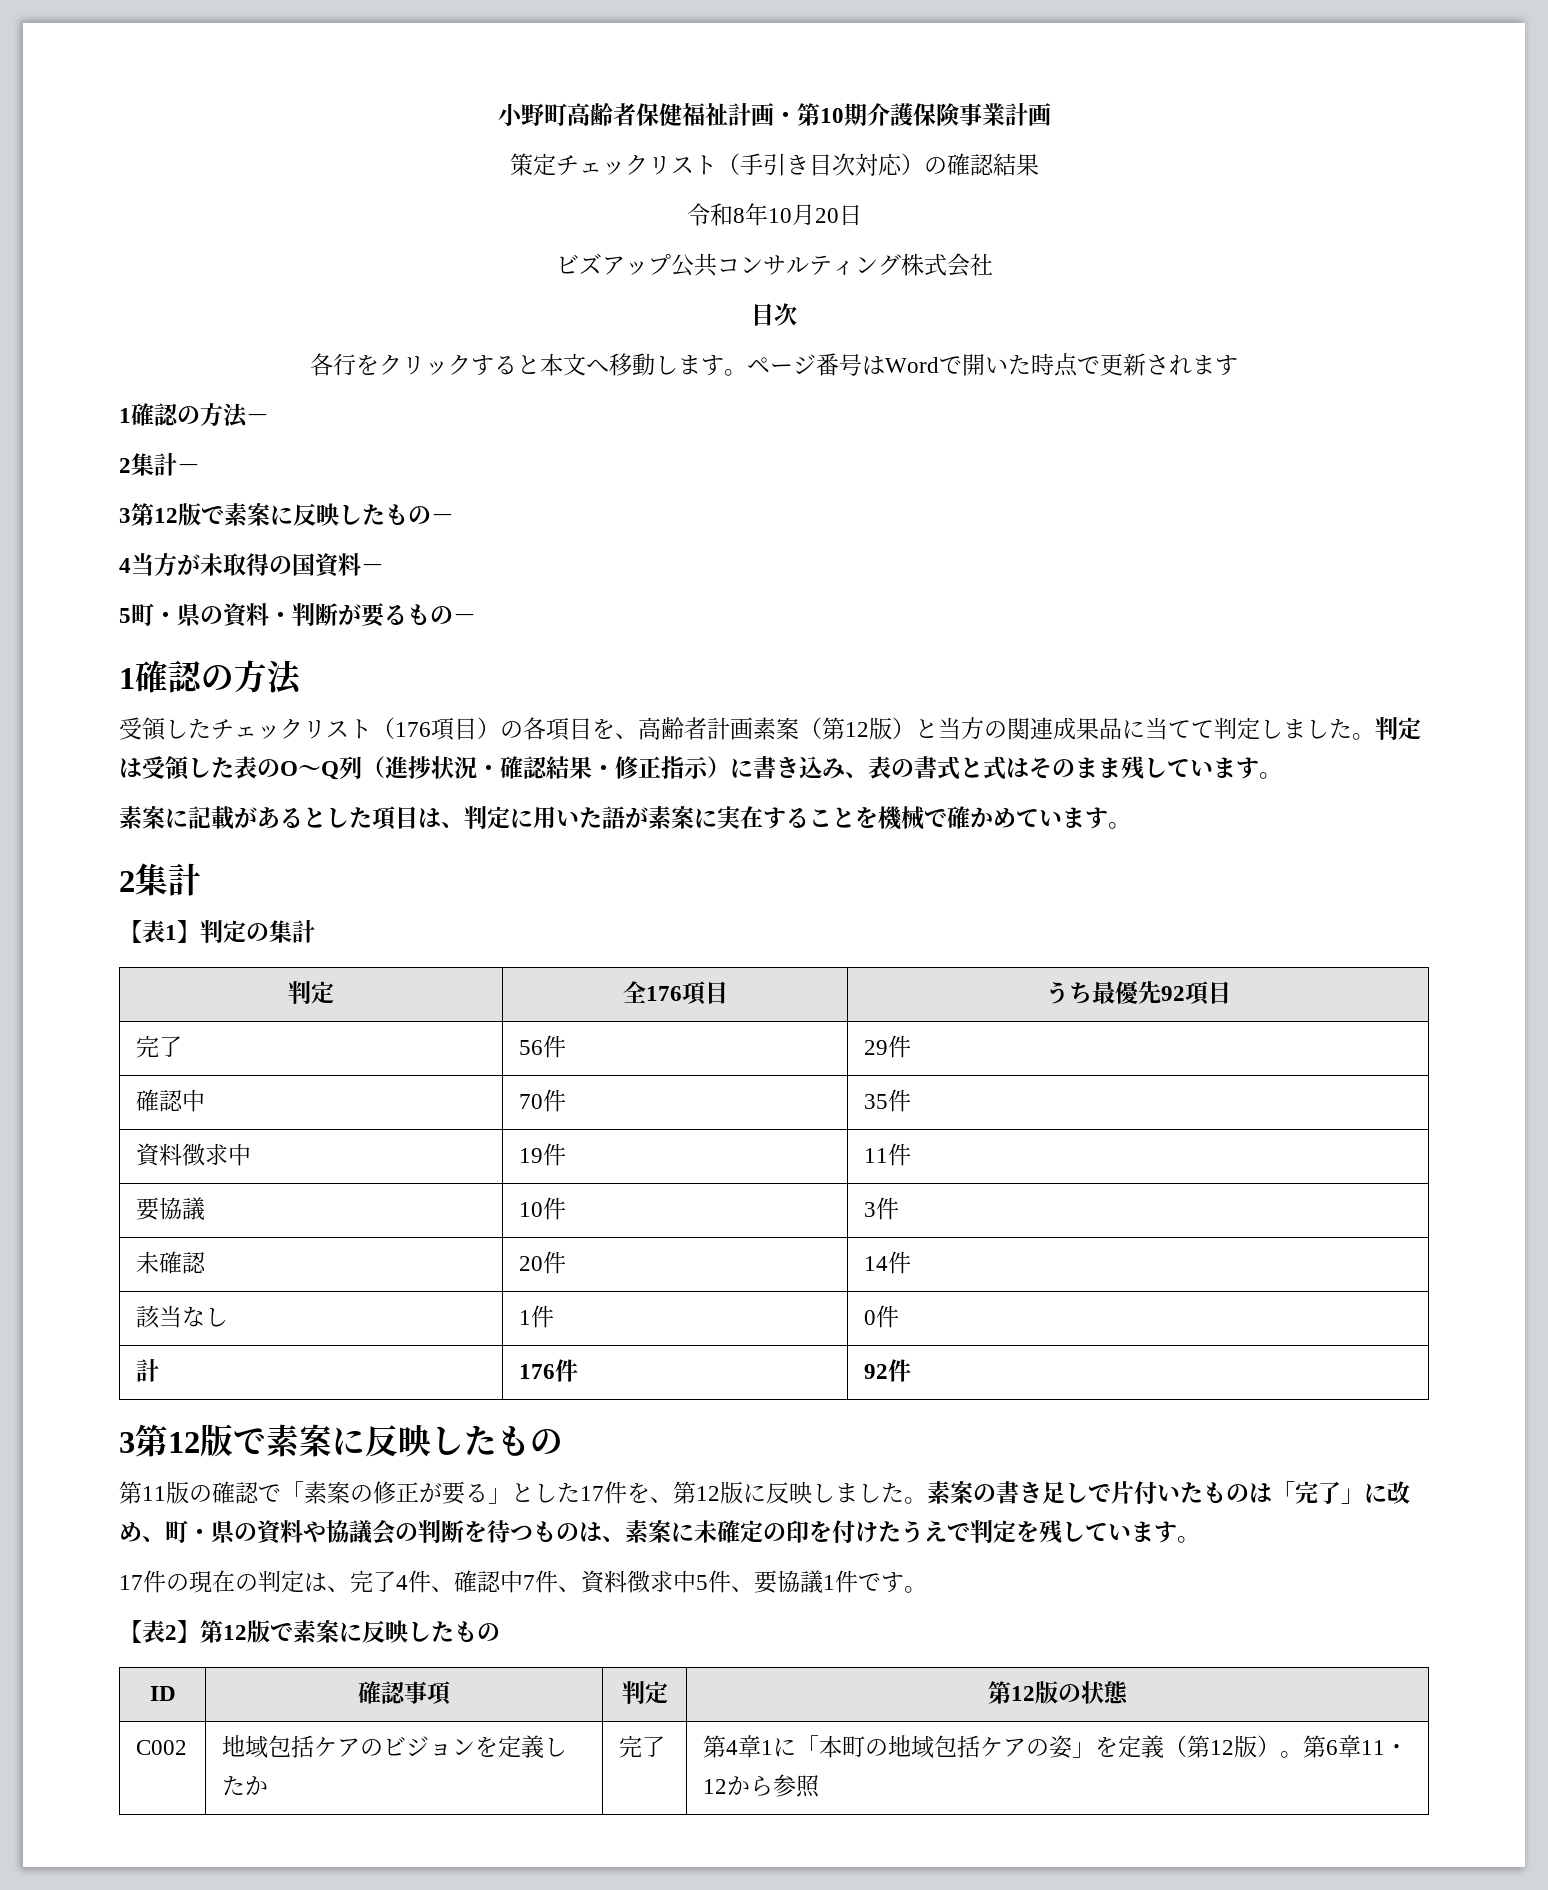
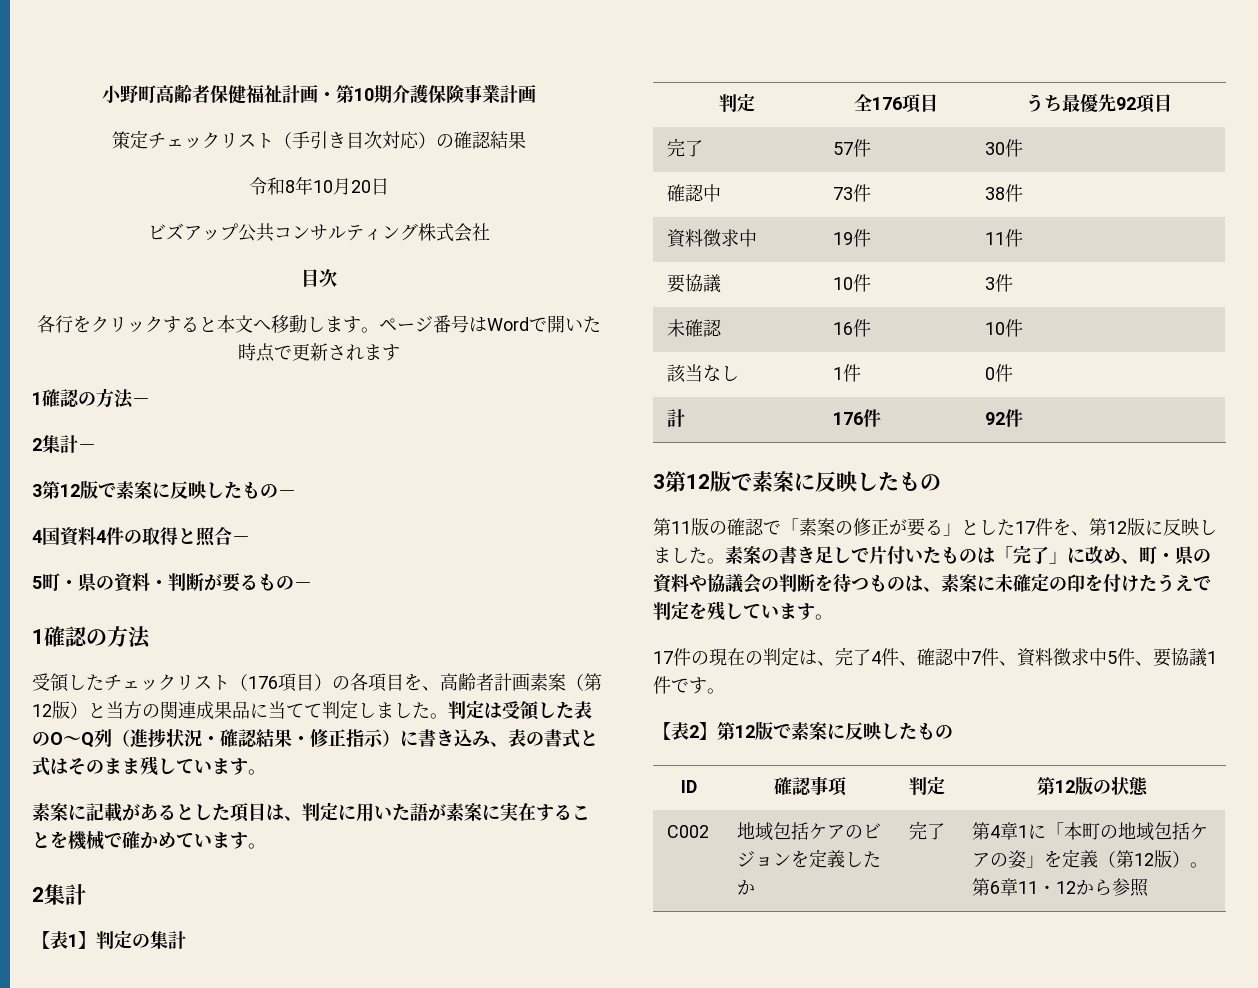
[131,553,361,578] 当方が未取得の国資料 -> [42,527,232,547] 国資料4件の取得と照合
[519,1035,567,1058] [864,1040,889,1055] 56件 | 29 -> [832,139,871,157] [984,142,1005,155] 57件 | 30
[519,1089,567,1112] [864,1094,889,1109] 70件 | 35 -> [832,184,871,202] [984,187,1005,200] 73件 | 38
[519,1251,567,1274] [864,1256,889,1271] 20件 | 14 -> [832,319,871,337] [984,322,1005,335] 16件 | 10

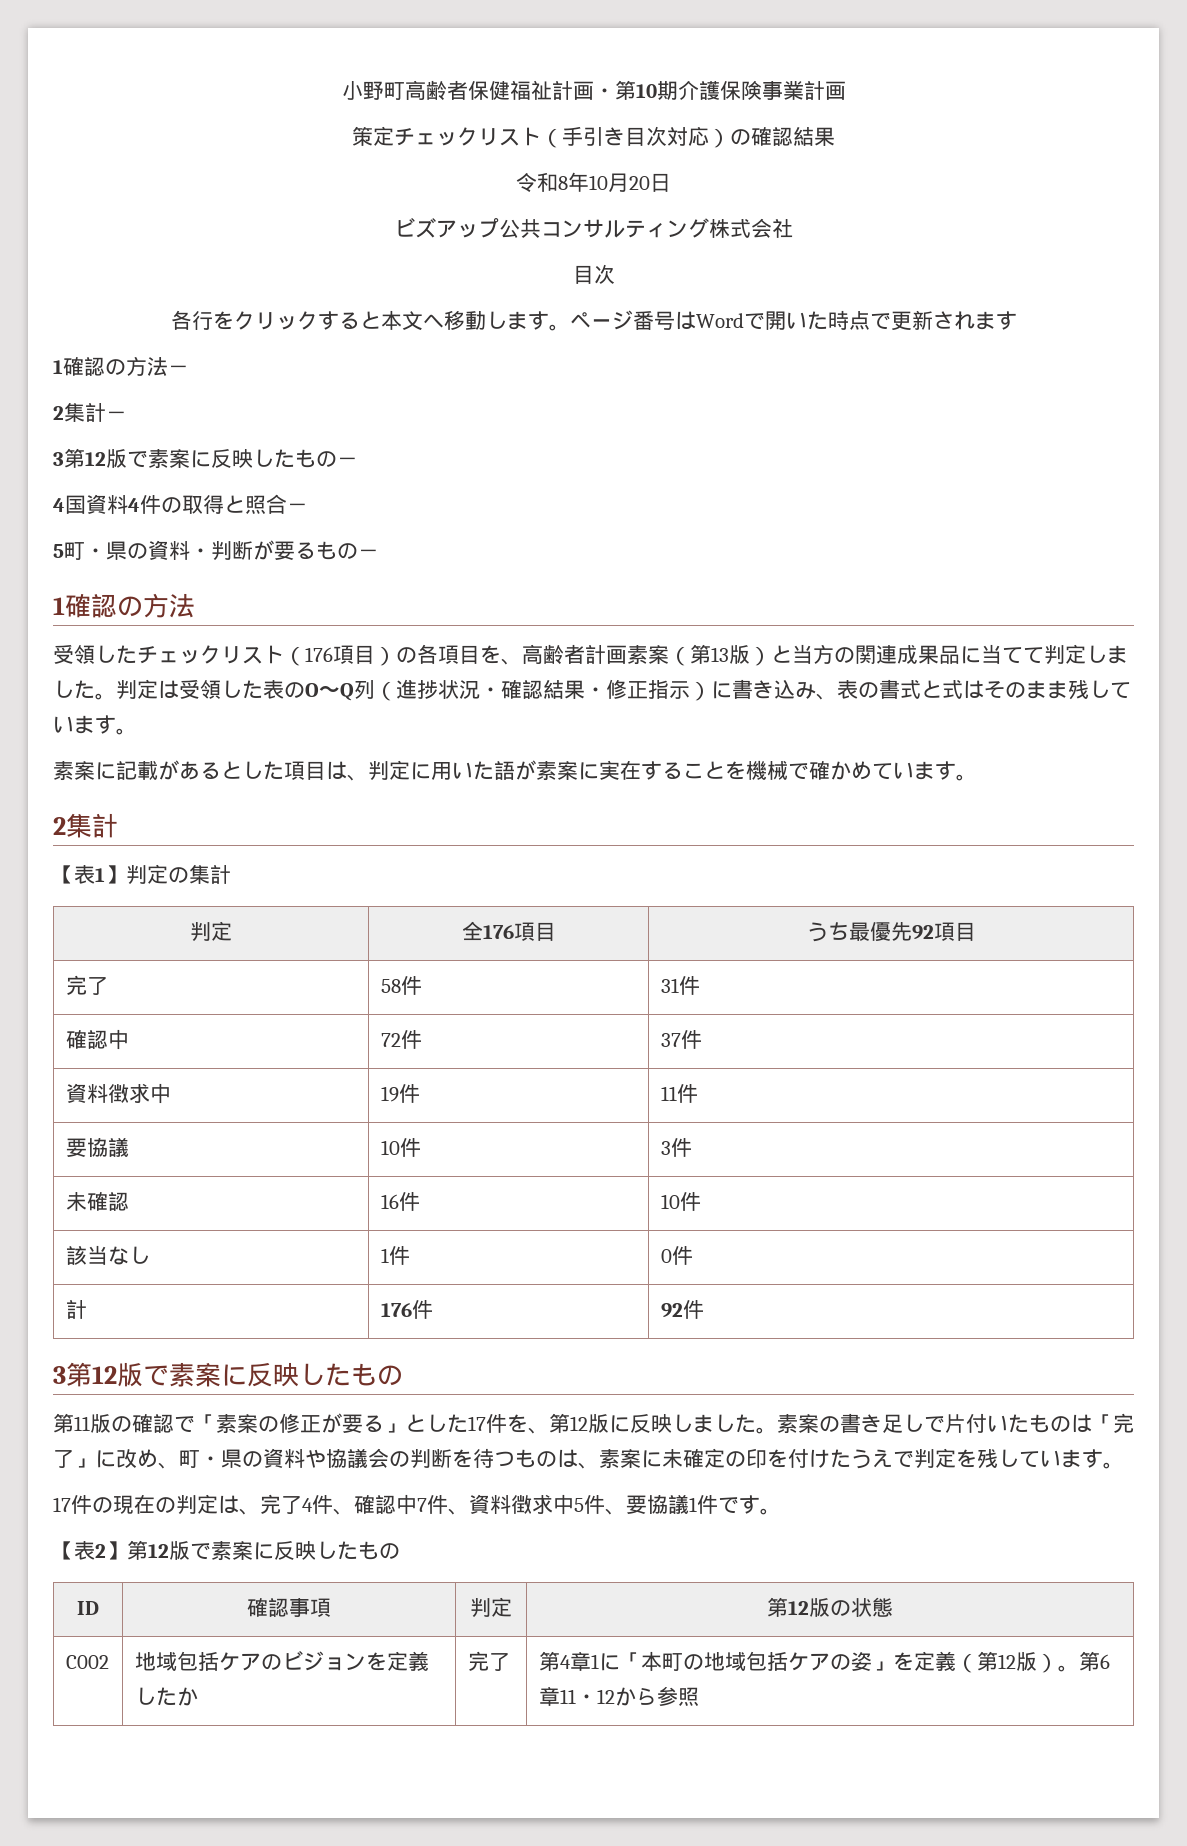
[32,704,52,717] 12 -> [711,647,729,662] 13
[832,139,871,157] [984,142,1005,155] 57件 | 30 -> [380,976,422,995] [660,978,679,993] 58件 | 31
[832,184,871,202] [984,187,1005,200] 73件 | 38 -> [380,1030,422,1049] [660,1033,681,1047] 72件 | 37

